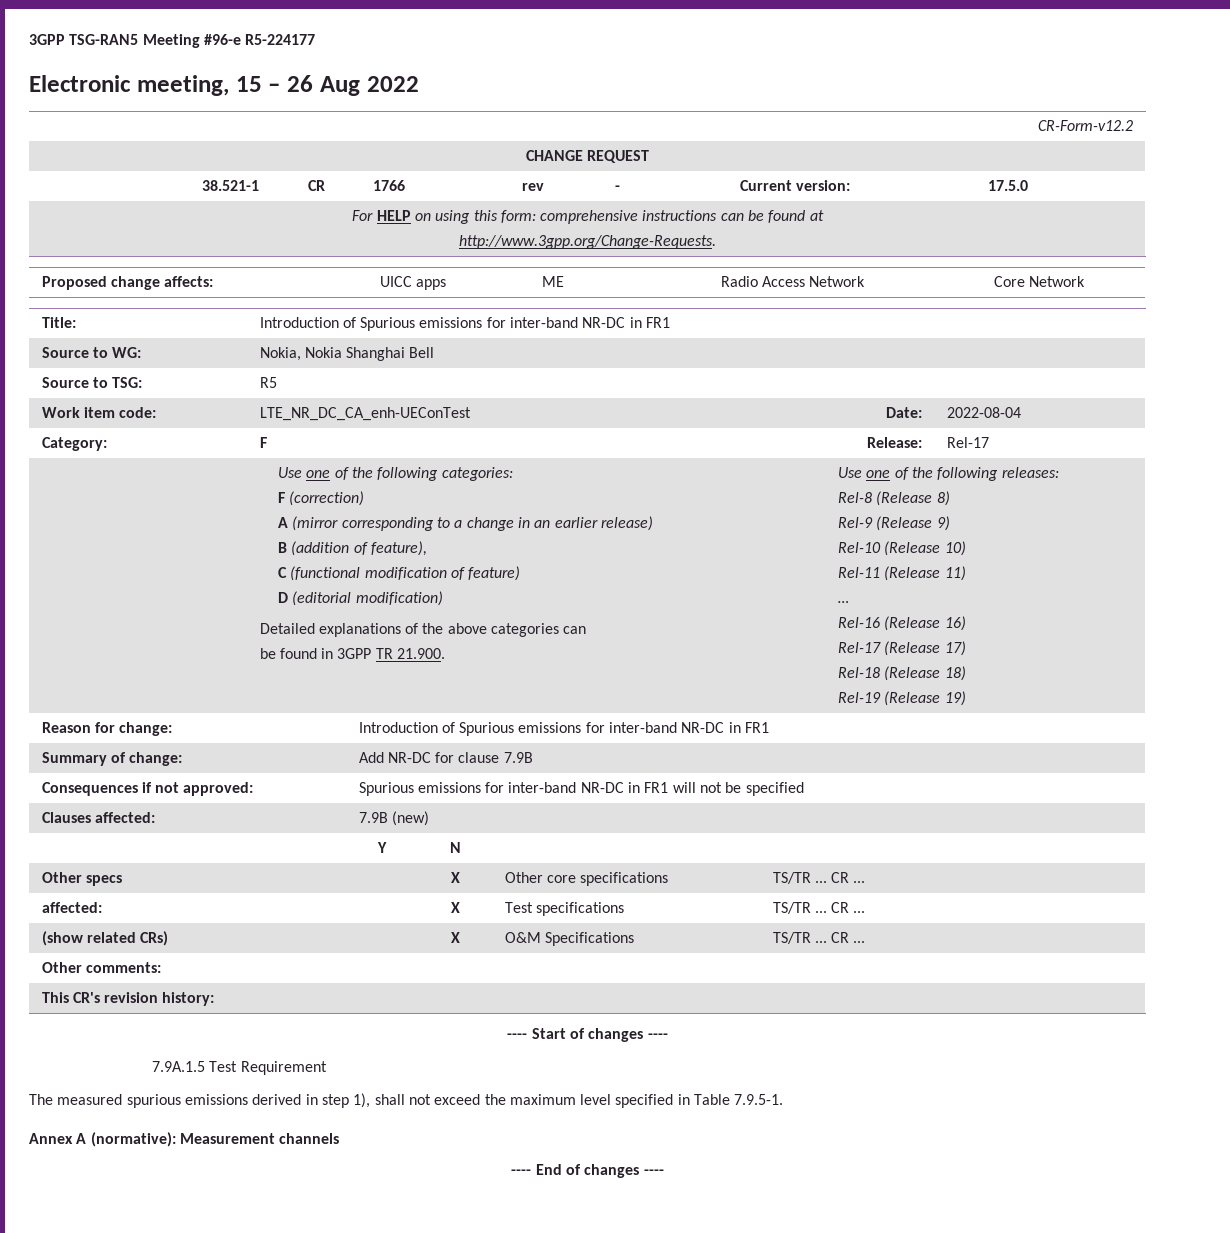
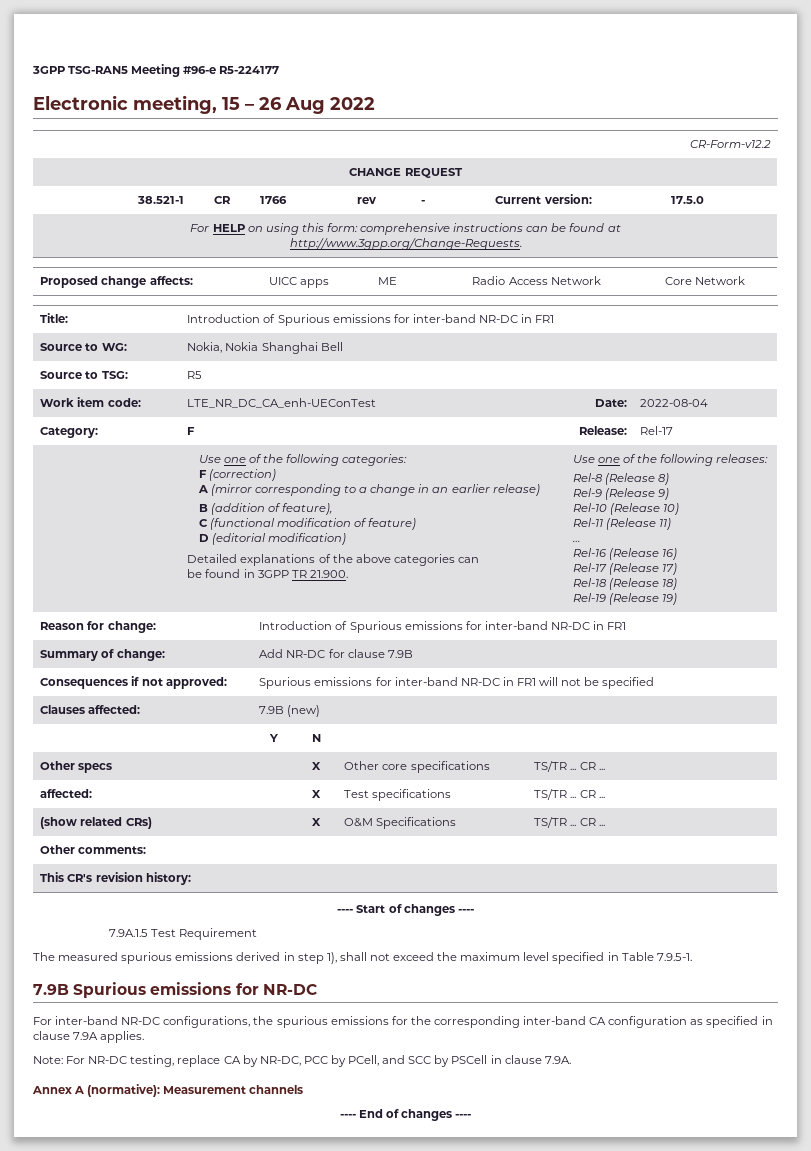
(784, 1099) none -> [33,982,317,998] [33,1016,773,1028] [33,1031,145,1043] [33,1055,571,1067] // 7.9B Spurious emissions for NR-DC // For inter-band NR-DC configurations, the spurious emissions for the corresponding inter-band CA configuration as specified in clause 7.9A applies. // Note: For NR-DC testing, replace CA by NR-DC, PCC by PCell, and SCC by PSCell in clause 7.9A.

